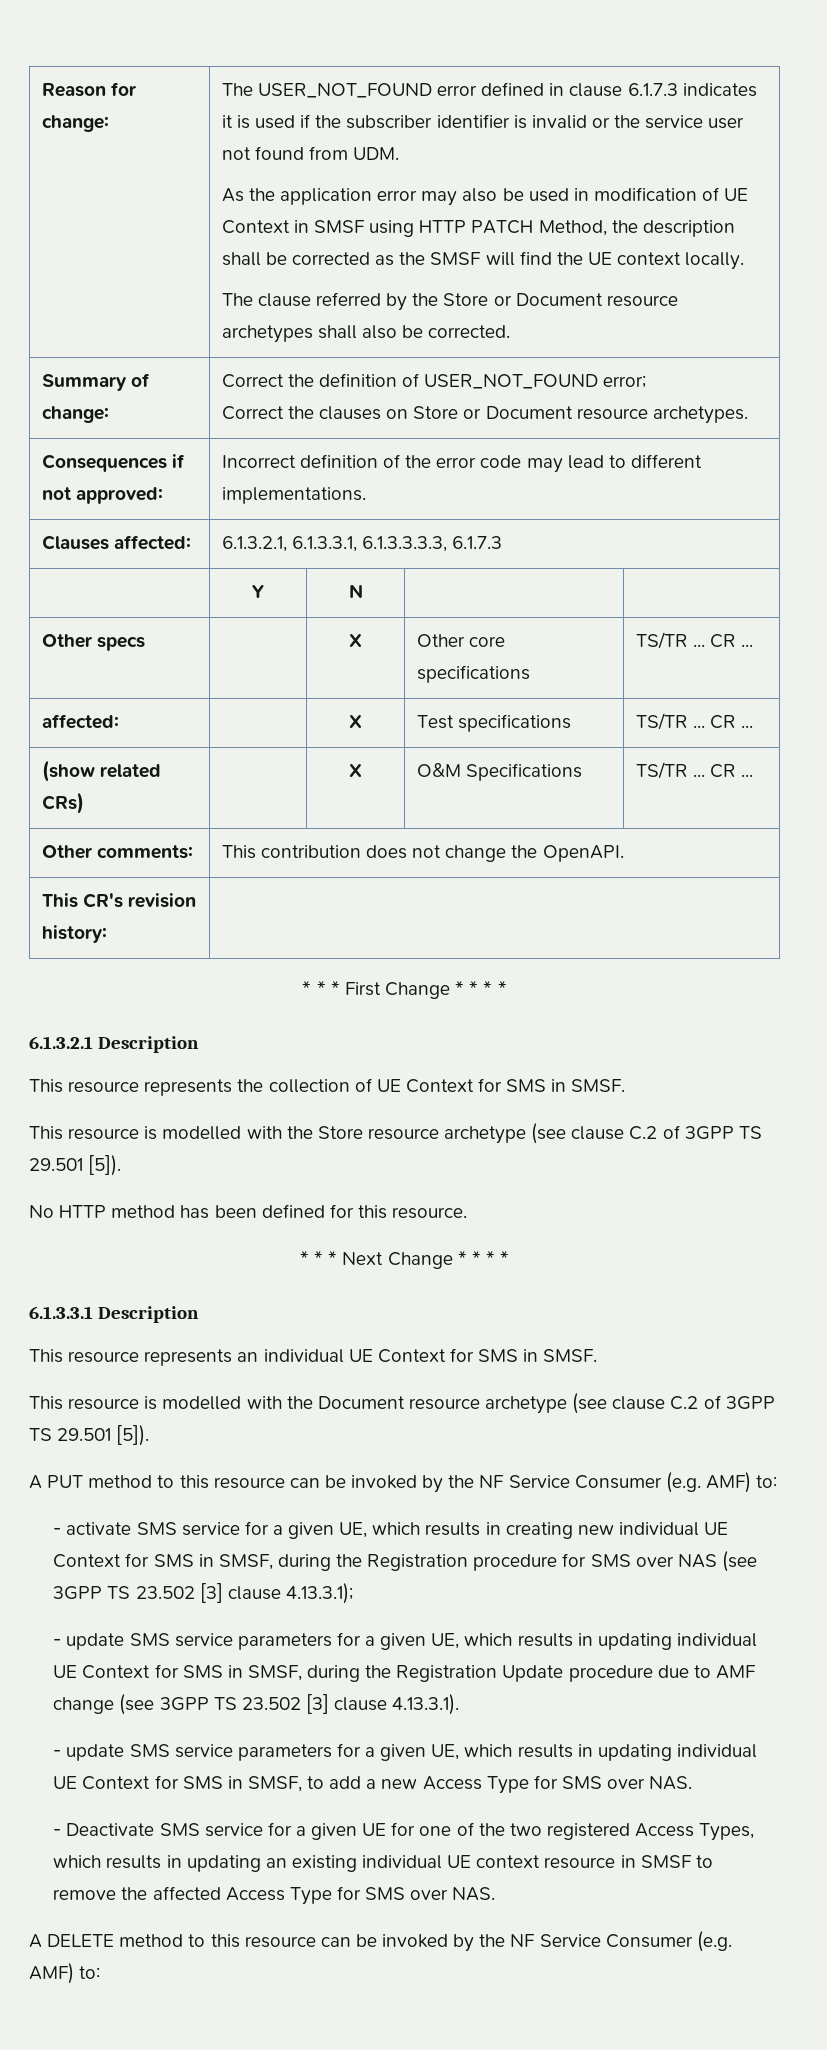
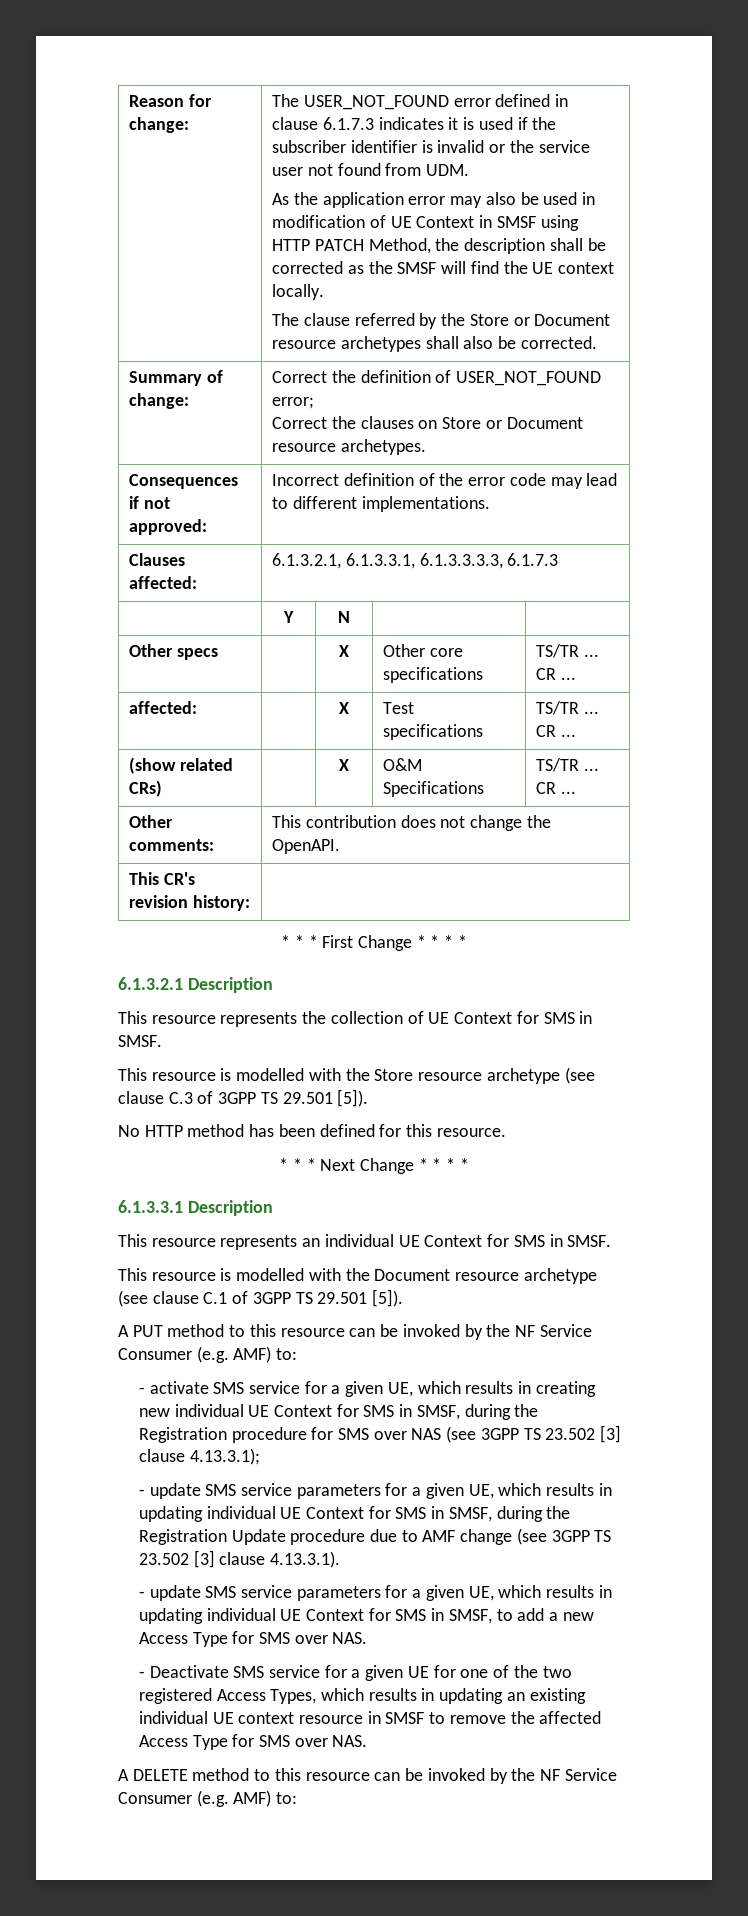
[629,1126,658,1140] C.2 -> [168,1092,193,1104] C.3
[670,1396,699,1410] C.2 -> [203,1292,228,1304] C.1

